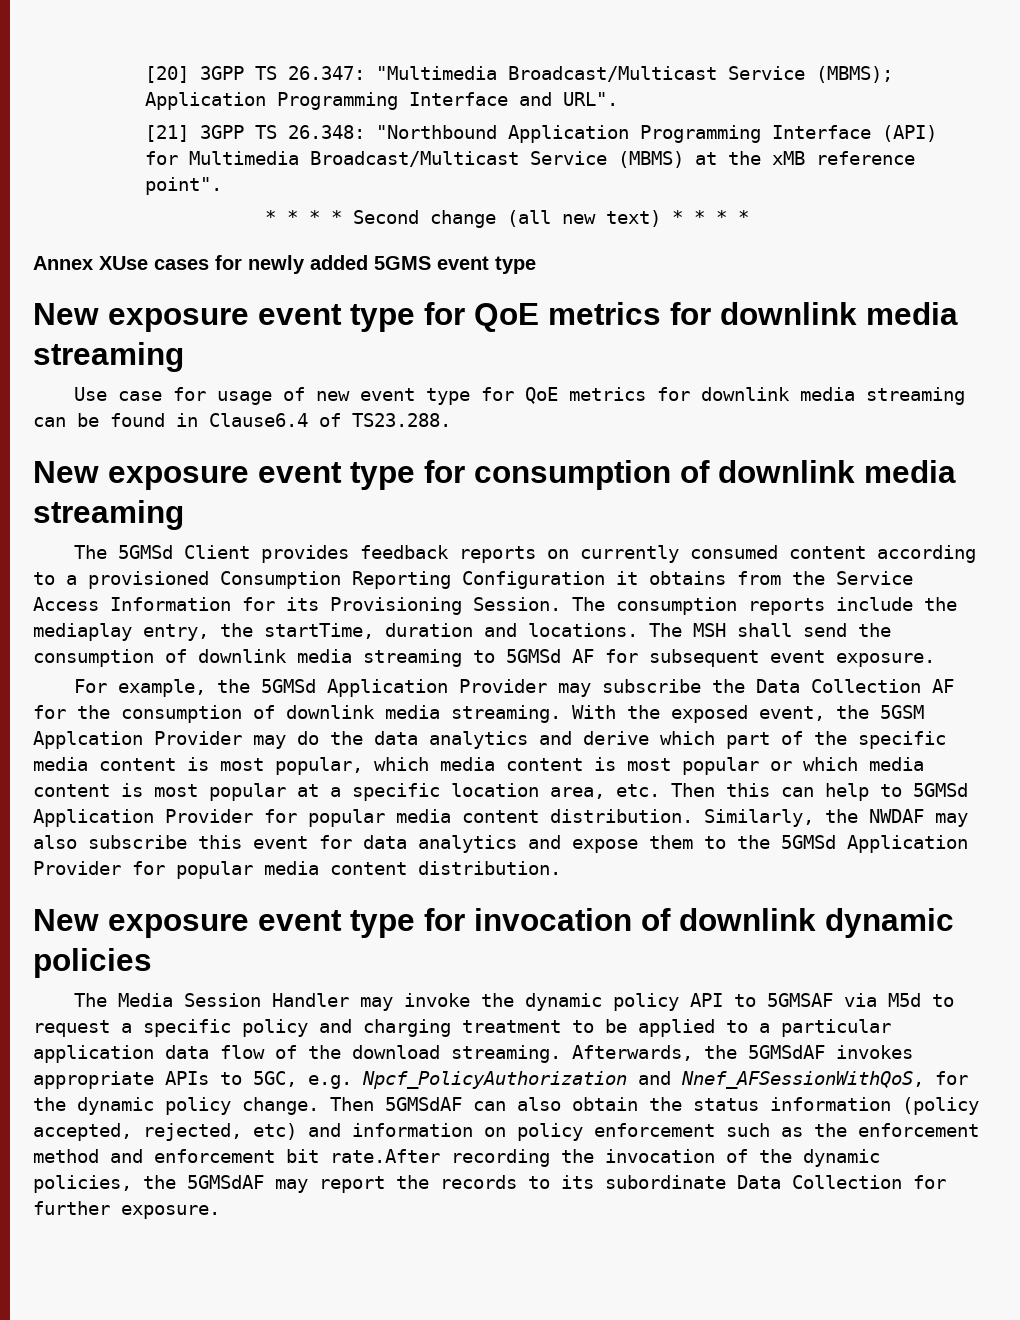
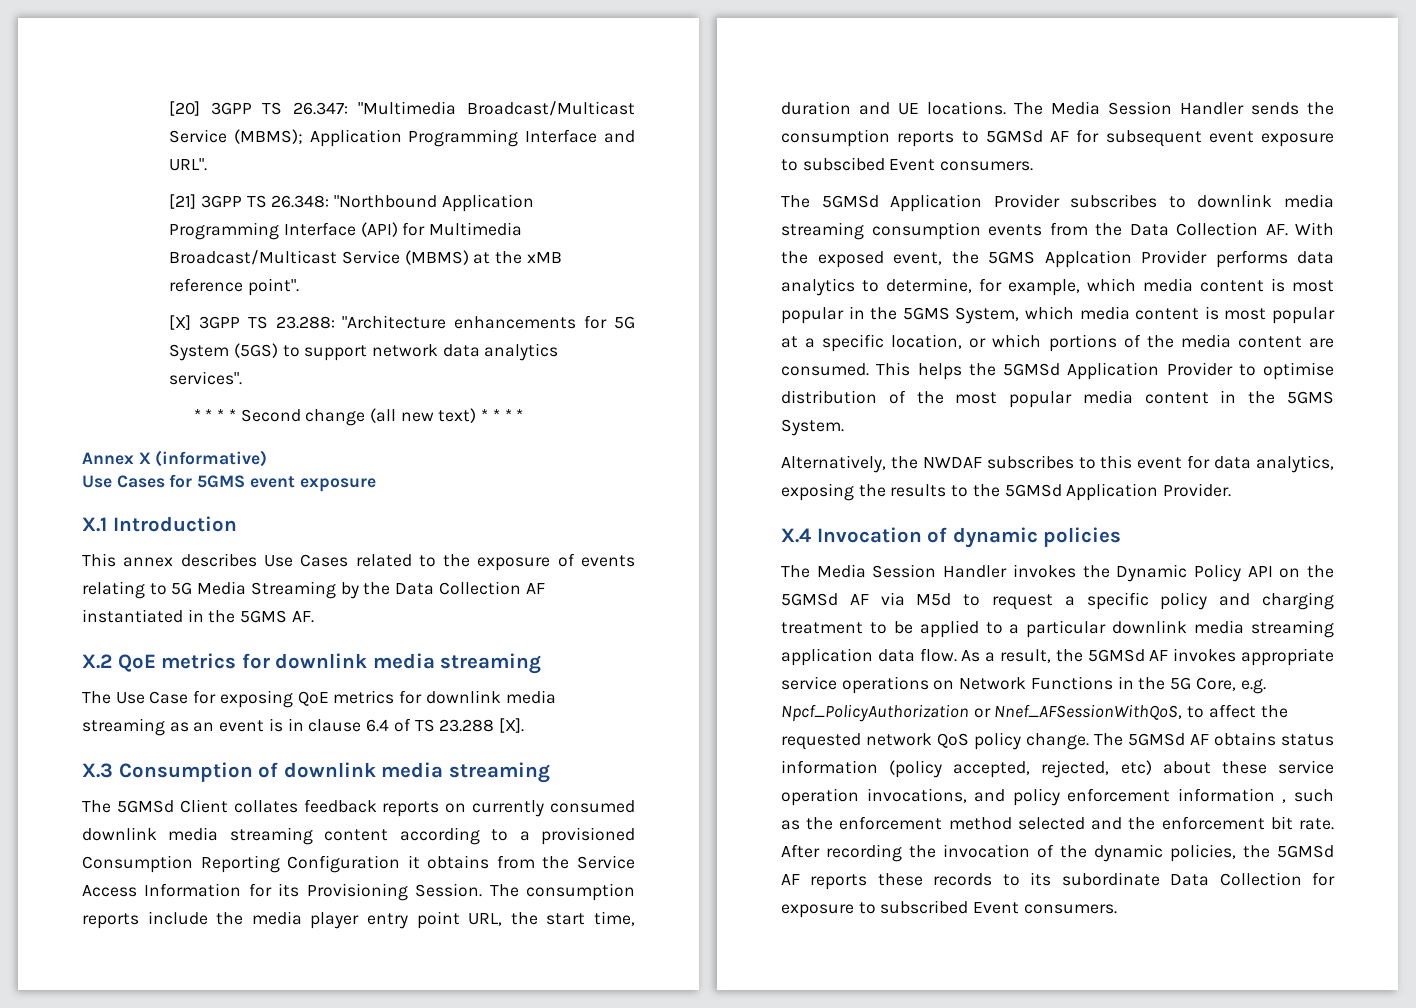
(223, 186) none -> [169,315,636,330] [169,343,559,361] [169,371,243,385] // [X] 3GPP TS 23.288: "Architecture enhancements for 5G System (5GS) to support network data analytics services".
[99,255,536,274] [33,302,465,332] XUse cases for newly added 5GMS event type // New exposure event type for -> [138,450,268,467] [82,474,376,492] [82,516,237,532] [82,553,636,571] [82,581,545,599] [82,609,314,623] [82,654,112,669] X (informative) // Use Cases for 5GMS event exposure // X.1 Introduction // This annex describes Use Cases related to the exposure of events relating to 5G Media Streaming by the Data Collection AF instantiated in the 5GMS AF. // X.2
[73,387,965,405] [33,413,451,427] [33,460,671,490] Use case for usage of new event type for QoE metrics for downlink media streaming can be found in Clause6.4 of TS23.288. // New exposure event type for consumption -> [82,690,556,708] [82,718,524,736] [82,762,253,782] The Use Case for exposing QoE metrics for downlink media streaming as an event is in clause 6.4 of TS 23.288 [X]. // X.3 Consumption
[260,545,349,563] provides -> [233,800,298,813] collates
(778, 552) none -> [82,827,313,845] downlink media streaming
[33,623,374,641] mediaplay entry, the startTime, -> [251,911,636,929] media player entry point URL, the start time,
(517, 630) none -> [898,103,919,115] UE
[693,623,891,637] [33,649,462,667] MSH shall send the consumption of downlink media streaming -> [1051,101,1334,115] [781,129,955,147] Media Session Handler sends the consumption reports
[836,653,935,667] [73,679,954,697] [33,705,561,723] exposure. // For example, the 5GMSd Application Provider may subscribe the Data Collection AF for the consumption of downlink media streaming. -> [1261,133,1334,147] [781,157,1034,171] [781,194,1334,212] [781,222,1288,240] exposure to subscibed Event consumers. // The 5GMSd Application Provider subscribes to downlink media streaming consumption events from the Data Collection AF.
[880,705,924,719] 5GSM -> [988,251,1035,264] 5GMS
[253,731,946,749] [33,757,792,775] may do the data analytics and derive which part of the specific media content is most popular, which media content is most popular or -> [1215,250,1334,268] [781,278,1334,296] [781,306,1020,324] performs data analytics to determine, for example, which media content is most popular in the 5GMS System,
[451,783,968,801] [33,809,968,827] [33,835,968,853] [33,861,561,879] [33,908,816,938] location area, etc. Then this can help to 5GMSd Application Provider for popular media content distribution. Similarly, the NWDAF may also subscribe this event for data analytics and expose them to the 5GMSd Application Provider for popular media content distribution. // New exposure event type for invocation of downlink -> [891,334,1334,352] [781,362,1334,380] [781,390,1334,408] [781,419,844,436] [781,455,1334,473] [781,483,1232,501] [781,527,948,543] location, or which portions of the media content are consumed. This helps the 5GMSd Application Provider to optimise distribution of the most popular media content in the 5GMS System. // Alternatively, the NWDAF subscribes to this event for data analytics, exposing the results to the 5GMSd Application Provider. // X.4 Invocation of
[359,993,833,1011] may invoke the dynamic policy API to 5GMSAF -> [1012,564,1334,582] [781,593,869,606] invokes the Dynamic Policy API on the 5GMSd AF
[33,1045,913,1063] [33,1071,968,1089] [33,1097,682,1115] application data flow of the download streaming. Afterwards, the 5GMSdAF invokes appropriate APIs to 5GC, e.g. Npcf_PolicyAuthorization and Nnef_AFSessionWithQoS, for the dynamic policy change. Then 5GMSdAF can also obtain the -> [1112,620,1334,638] [781,648,1334,666] [781,676,1266,694] [781,704,1288,722] [781,732,1276,750] downlink media streaming application data flow. As a result, the 5GMSd AF invokes appropriate service operations on Network Functions in the 5G Core, e.g. Npcf_PolicyAuthorization or Nnef_AFSessionWithQoS, to affect the requested network QoS policy change. The 5GMSd AF obtains
[308,1123,715,1141] and information on policy enforcement -> [1162,760,1334,774] [781,788,1287,806] about these service operation invocations, and policy enforcement information ,
[110,1149,440,1163] and enforcement bit rate.After -> [1017,816,1334,830] [781,844,820,858] selected and the enforcement bit rate. After
[187,1175,429,1193] 5GMSdAF may report the -> [1277,845,1334,858] [781,873,923,890] 5GMSd AF reports these
[33,1201,220,1219] further exposure. -> [781,900,1117,918] exposure to subscribed Event consumers.

